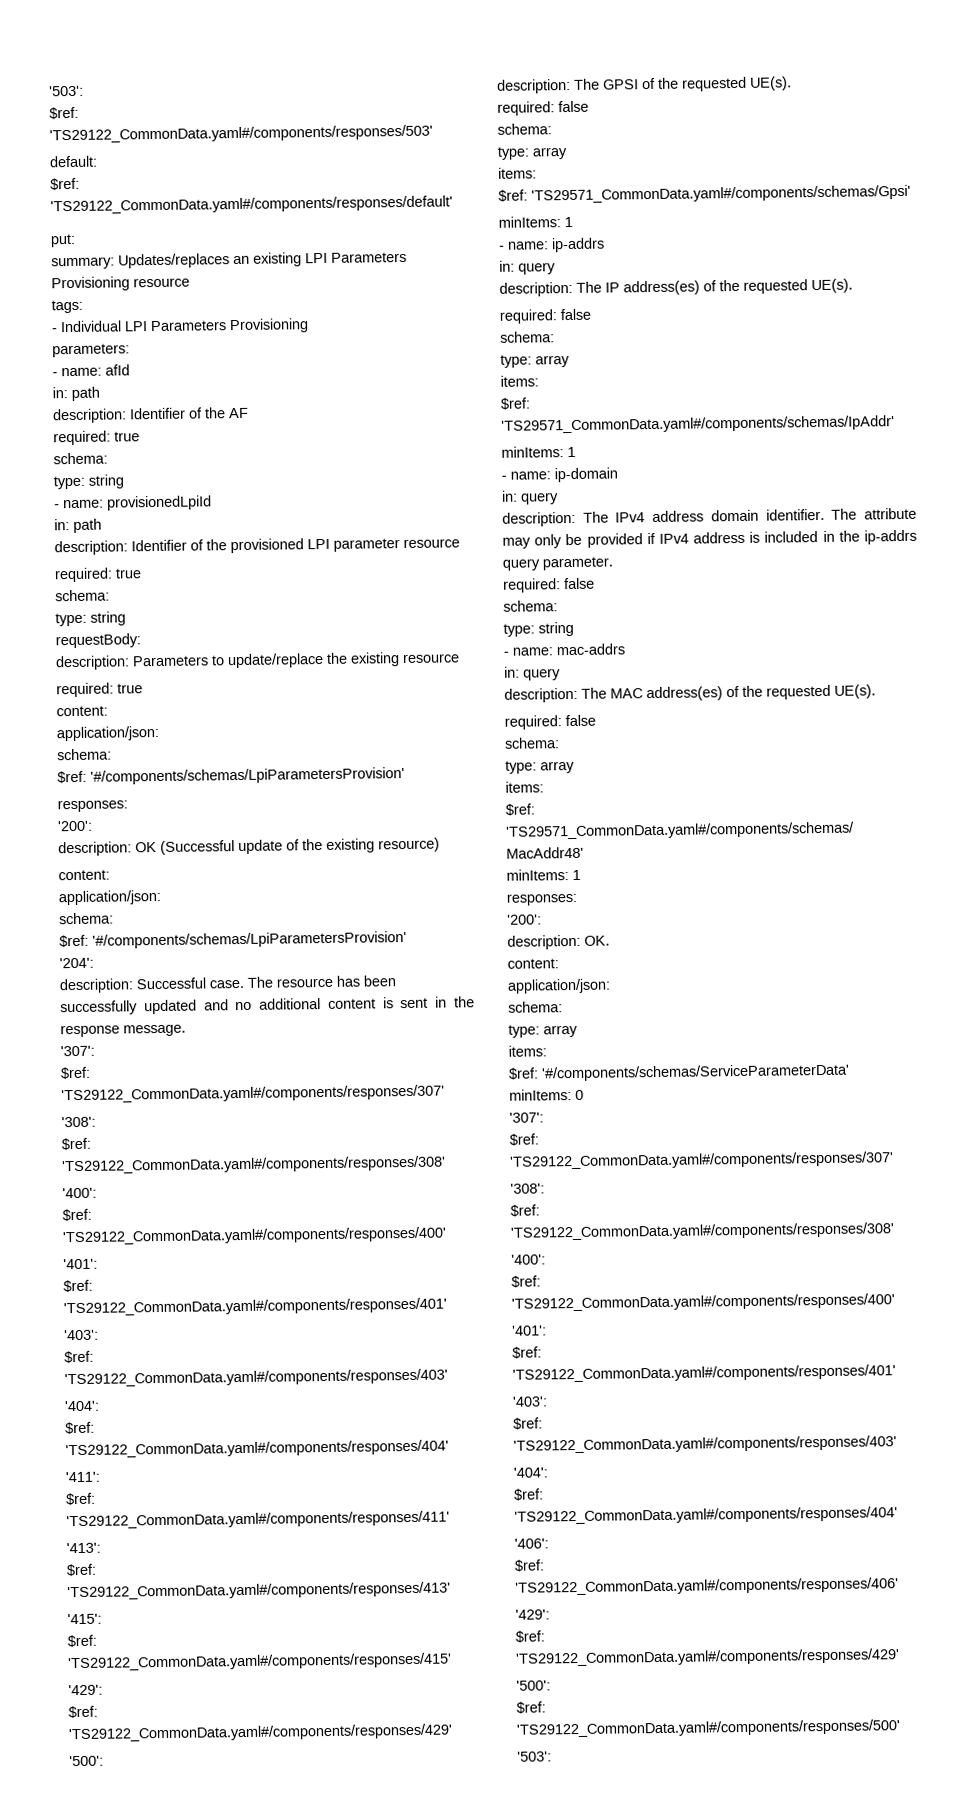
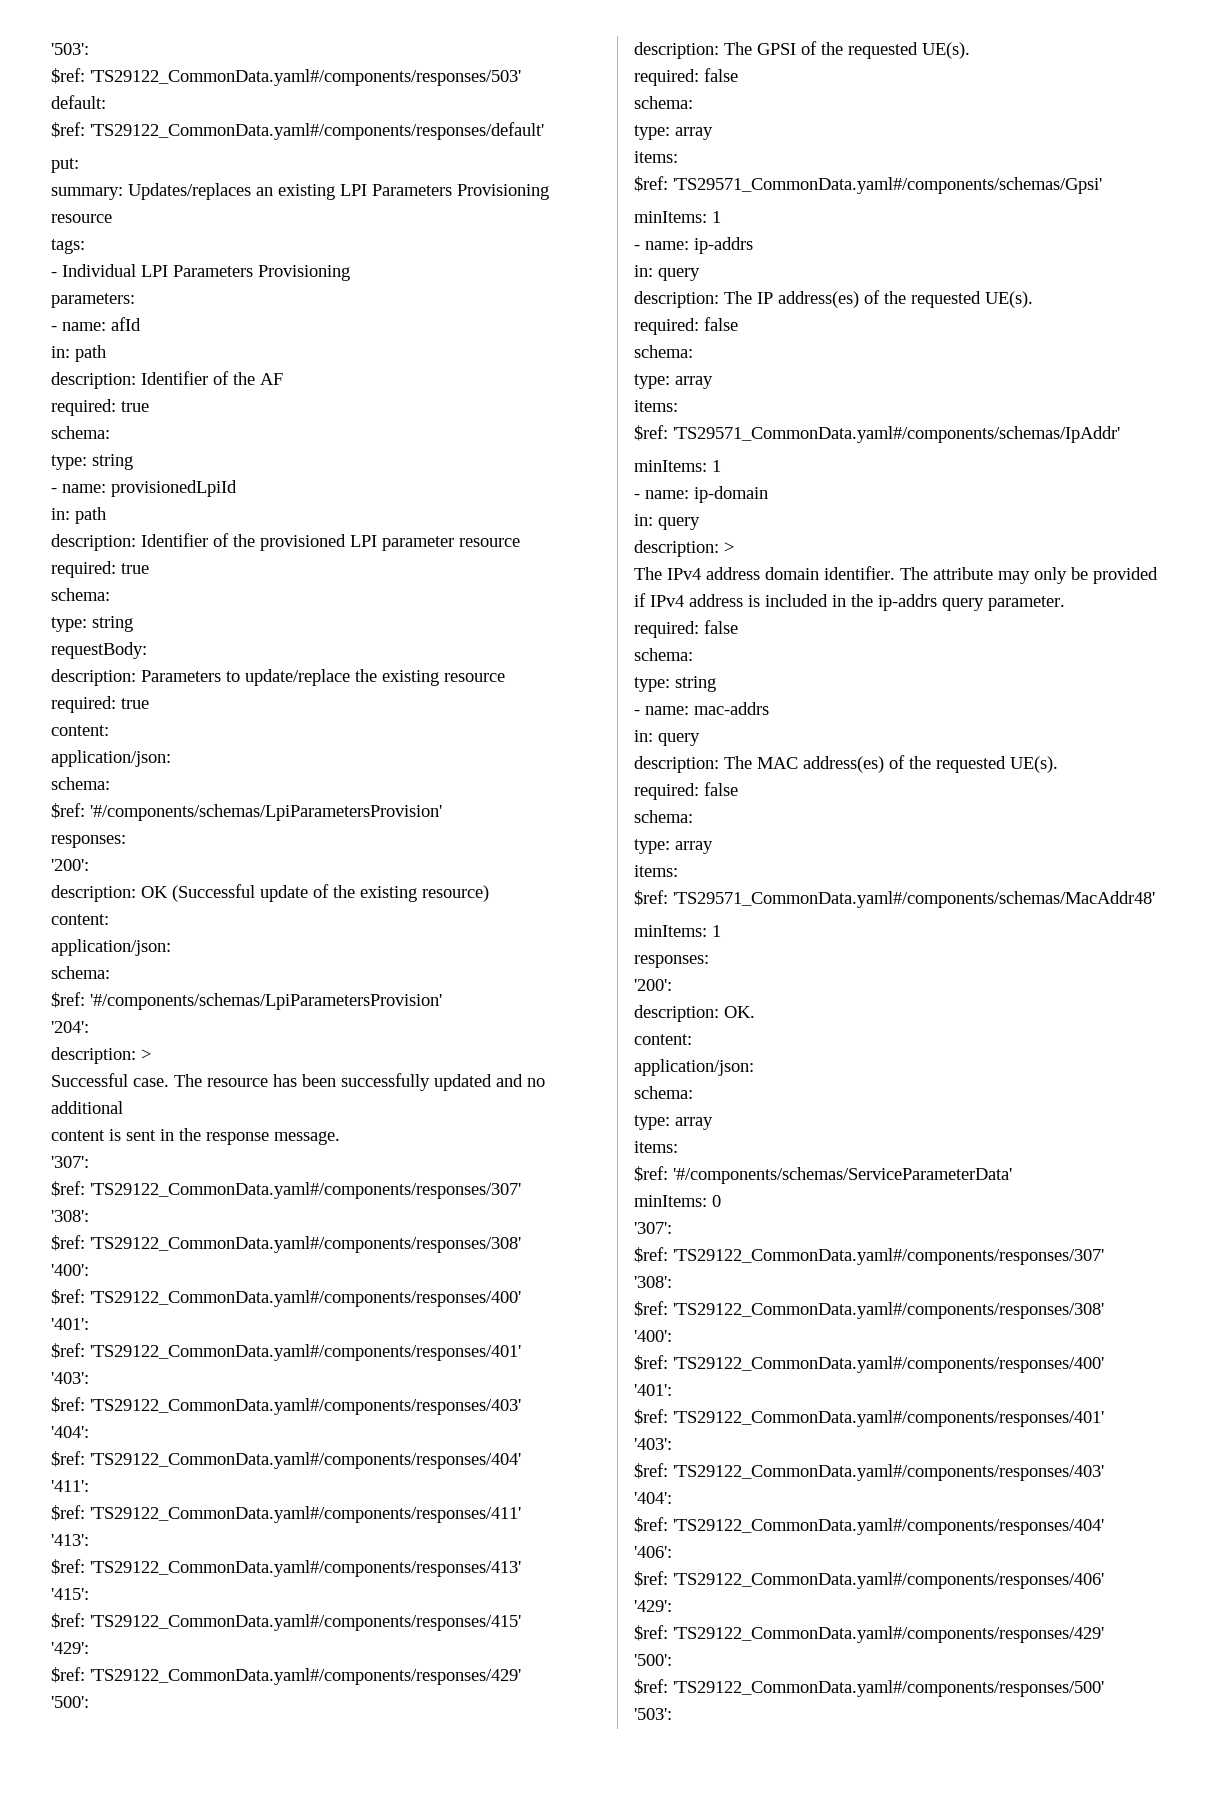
(134, 986) none -> [141,1049,151,1060] > //
(322, 1004) none -> (123, 1107) //
(576, 519) none -> [724,542,734,553] > //
(643, 540) none -> (1158, 575) //

